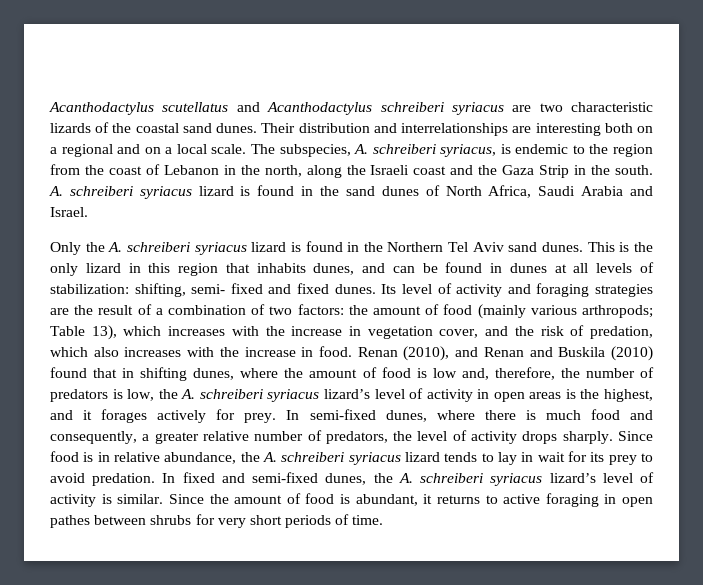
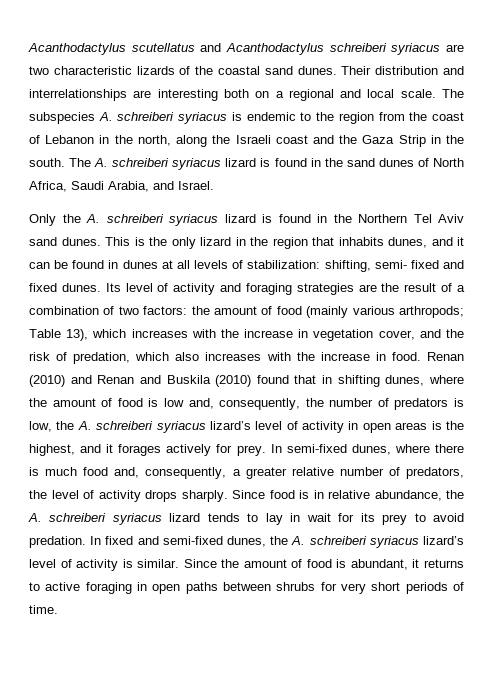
[144,147,173,154] on a -> (362, 93) none
[279,144,497,157] subspecies, A. schreiberi syriacus, -> [29,112,228,124] subspecies A. schreiberi syriacus
(654, 170) none -> [69,158,92,167] The
[581,186,624,196] Arabia -> [108,181,149,192] Arabia,
[148,263,171,273] this -> [250,237,268,246] the
(386, 268) none -> [457,237,464,246] it
[403,346,450,361] (2010), -> [29,375,65,387] (2010)
[494,367,555,380] therefore, -> [219,398,301,410] consequently,
[629,410,653,420] and -> [114,467,140,478] and,
[50,515,90,528] pathes -> [185,582,218,594] paths

